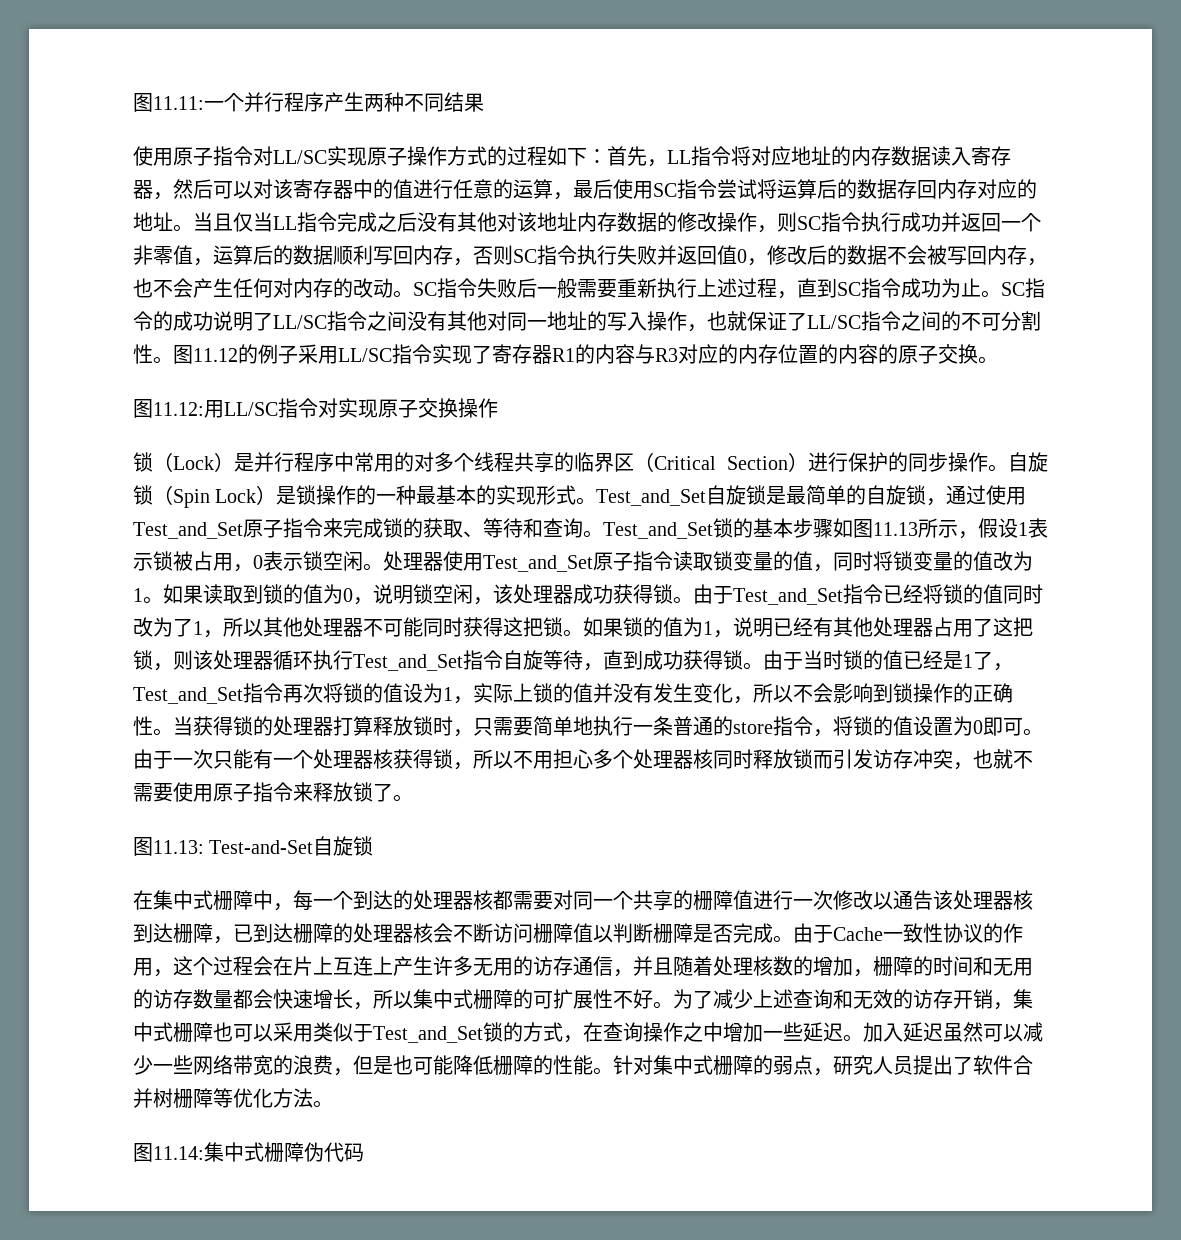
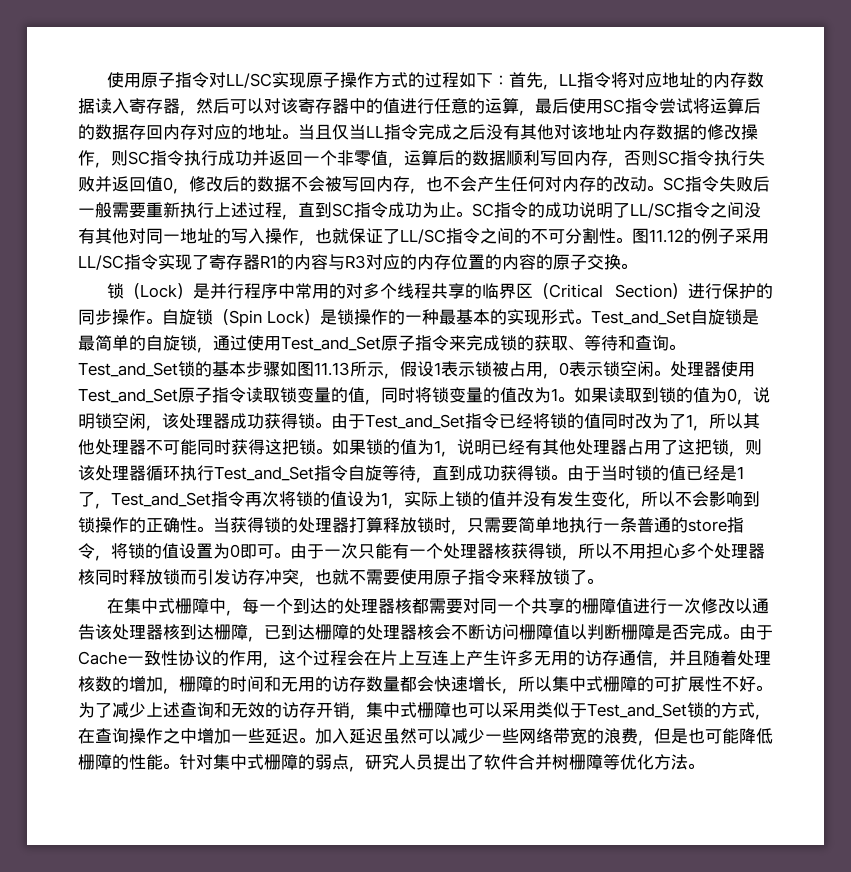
[133,92,484,112] 图11.11:一个并行程序产生两种不同结果 // -> (107, 80) none
[133,398,498,418] // 图11.12:用LL/SC指令对实现原子交换操作 -> (637, 266) none
[133,836,374,856] // 图11.13: Test-and-Set自旋锁 -> (603, 581) none
[133,1142,364,1162] // 图11.14:集中式栅障伪代码 -> (704, 766) none

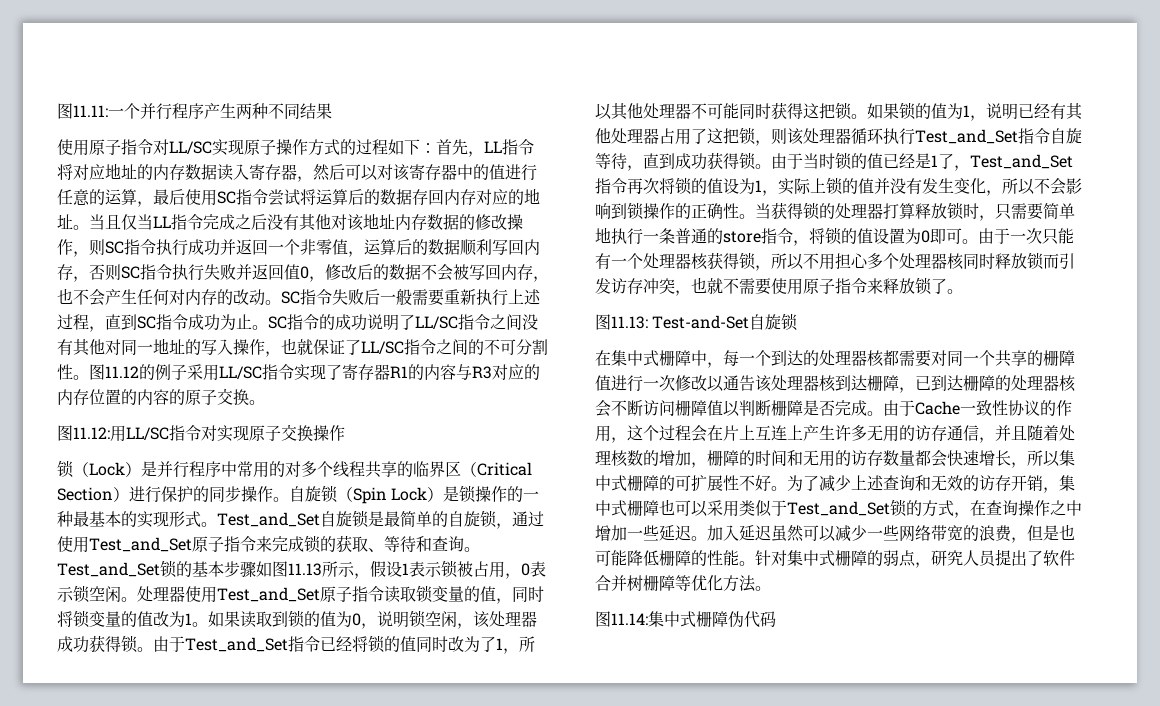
(107, 80) none -> [57,103,332,120] 图11.11:一个并行程序产生两种不同结果 //
(637, 266) none -> [57,424,345,442] // 图11.12:用LL/SC指令对实现原子交换操作
(603, 581) none -> [595,313,799,331] // 图11.13: Test-and-Set自旋锁
(704, 766) none -> [595,611,776,628] // 图11.14:集中式栅障伪代码

